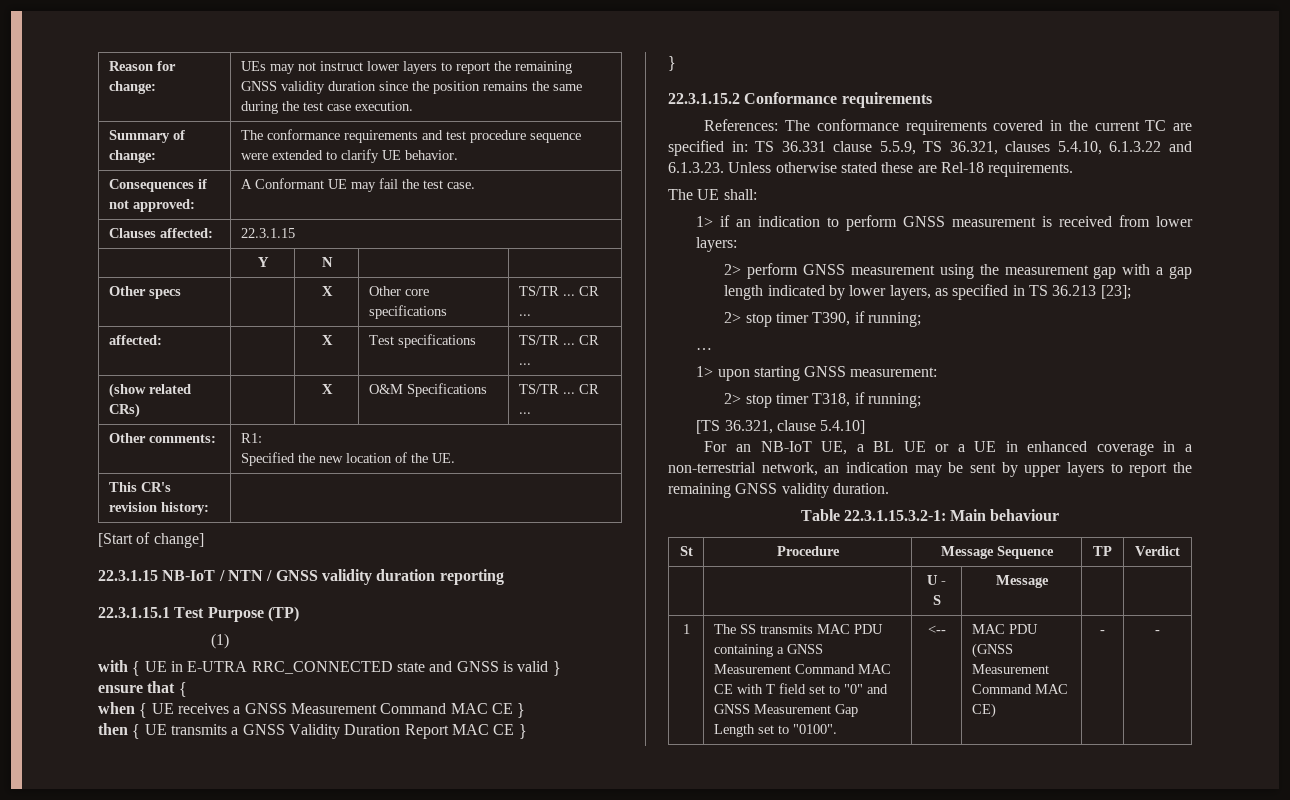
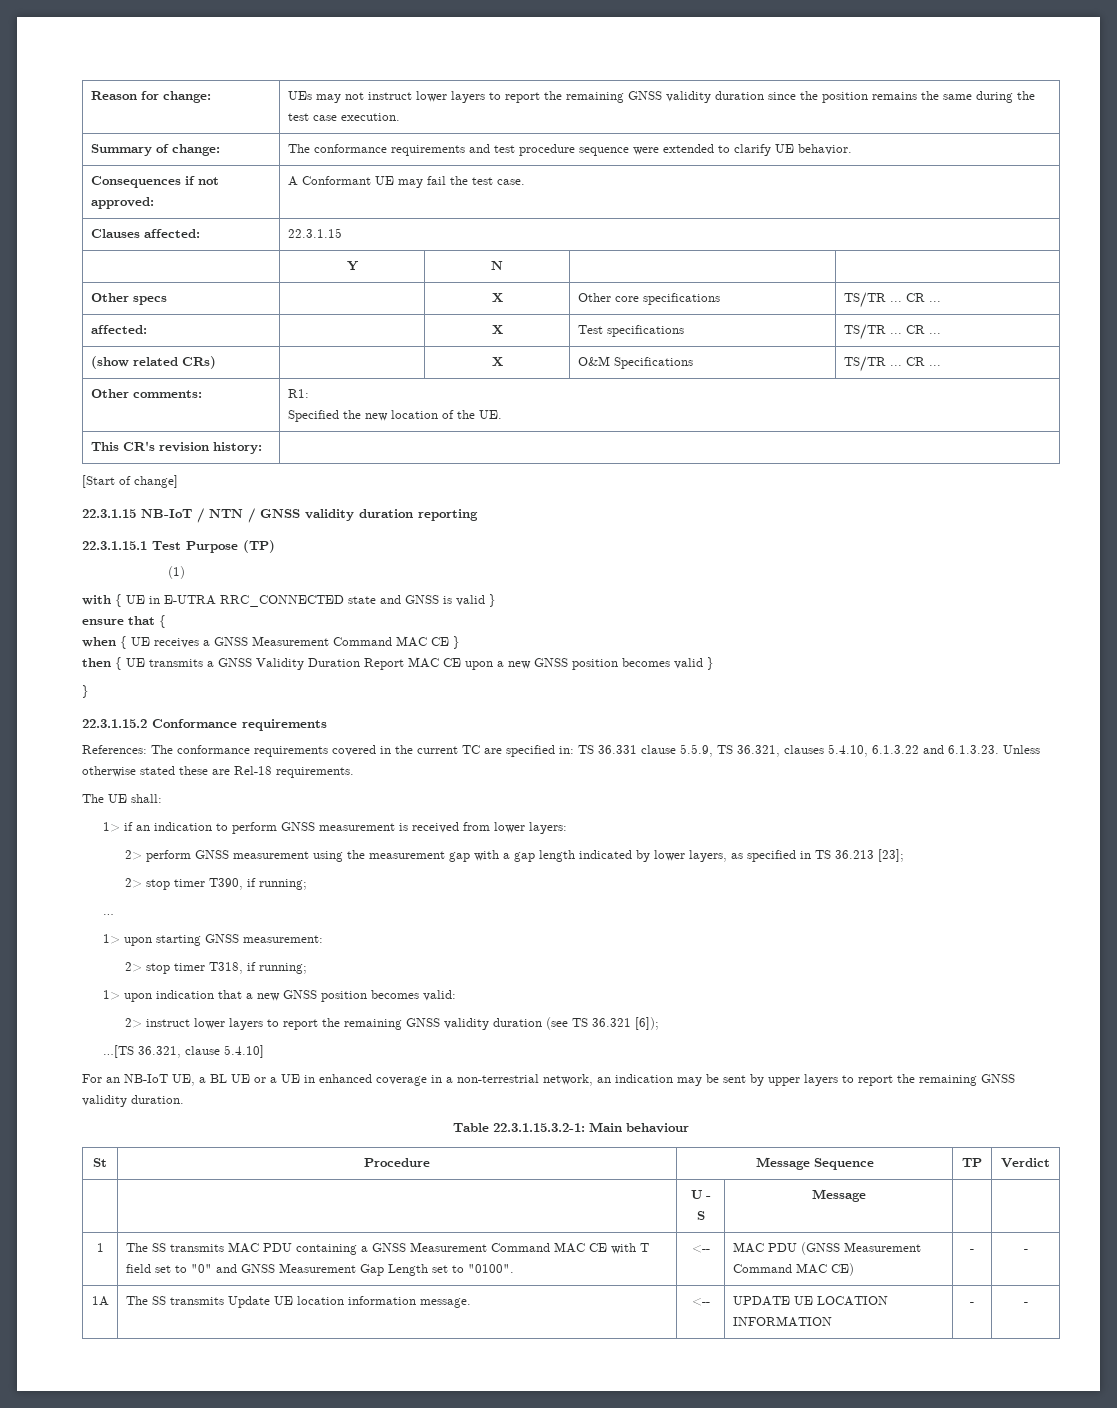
(515, 729) none -> [465,658,703,670] upon a new GNSS position becomes valid
[696,420,721,434] [TS -> [103,990,457,1002] [124,1017,659,1030] [103,1045,135,1058] 1> upon indication that a new GNSS position becomes valid: // 2> instruct lower layers to report the remaining GNSS validity duration (see TS 36.321 [6]); // …[TS
(1160, 632) none -> [91,1296,109,1306] [125,1296,471,1308] [691,1298,710,1306] [732,1296,888,1306] [732,1316,832,1327] [970,1302,974,1305] [1023,1302,1028,1305] // 1A | The SS transmits Update UE location information message. | <-- | UPDATE UE LOCATION INFORMATION | - | -

